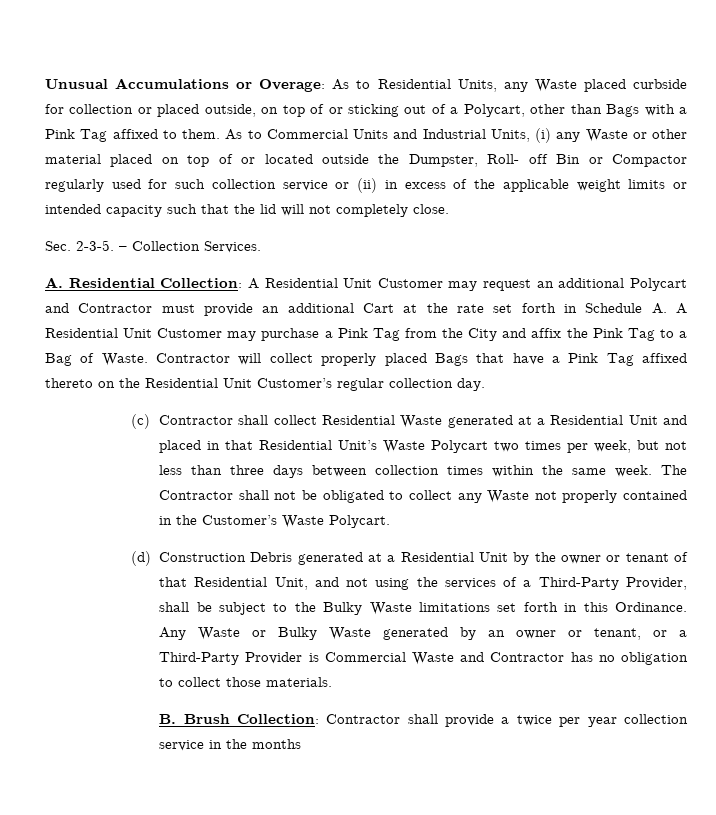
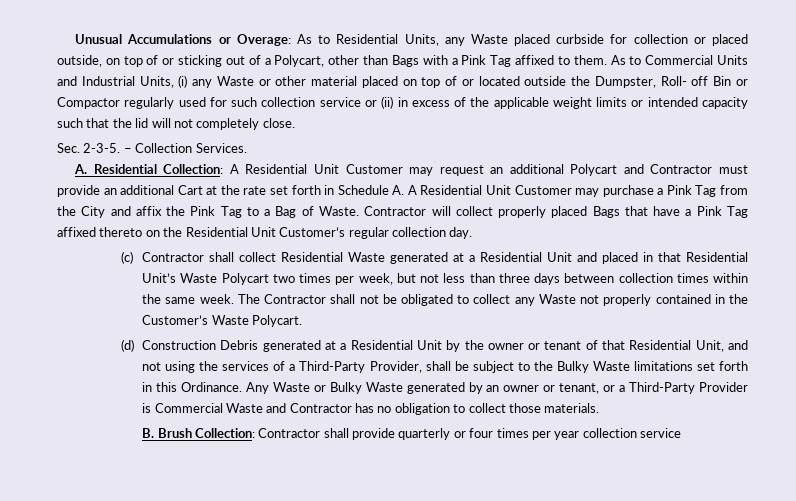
[501,715,552,726] a twice -> [398,428,529,440] quarterly or four times
[209,739,302,749] in the months -> (682, 433) none

